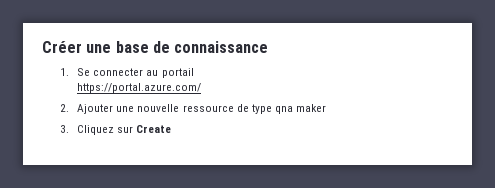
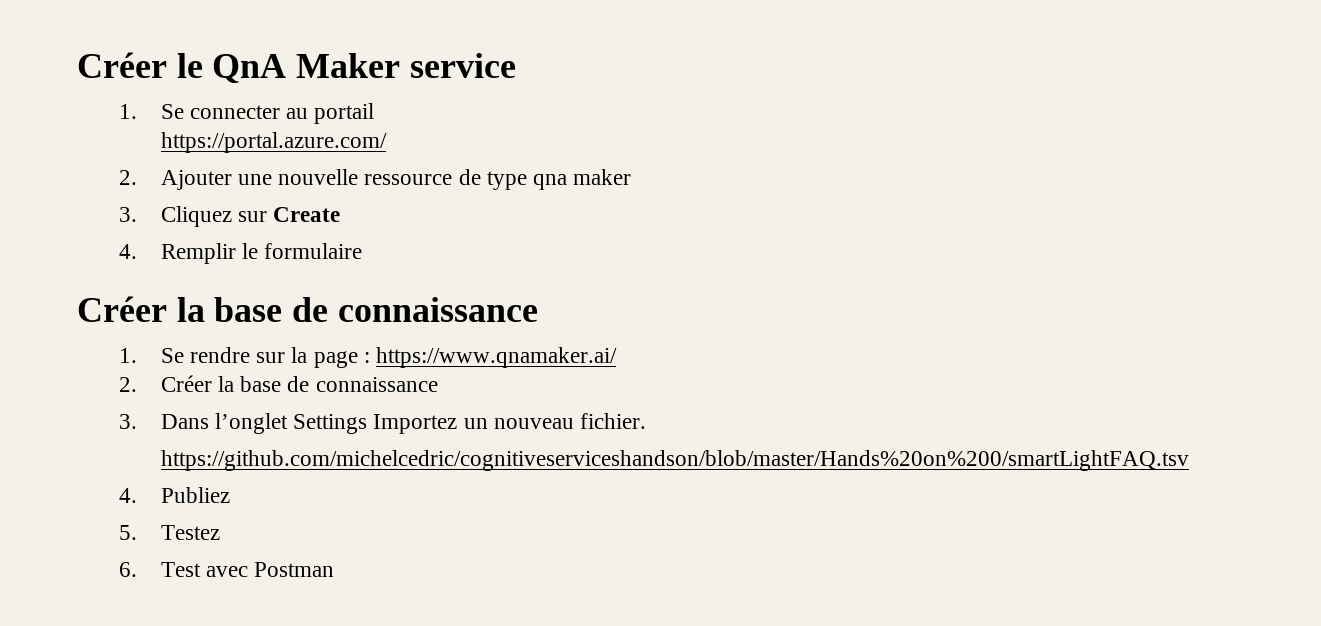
[42,41,269,53] Créer une base de connaissance -> [77,52,516,83] Créer le QnA Maker service
(172, 129) none -> [118,243,363,264] [77,296,538,322] [118,347,618,368] [118,375,438,392] [118,413,647,434] [160,450,1189,471] [118,487,230,503] [118,525,220,540] [118,562,335,577] // 4. Remplir le formulaire // Créer la base de connaissance // 1. Se rendre sur la page : https://www.qnamaker.ai/ // 2. Créer la base de connaissance // 3. Dans l’onglet Settings Importez un nouveau fichier. // https://github.com/michelcedric/cognitiveserviceshandson/blob/master/Hands%20on%200/smartLightFAQ.tsv // 4. Publiez // 5. Testez // 6. Test avec Postman

